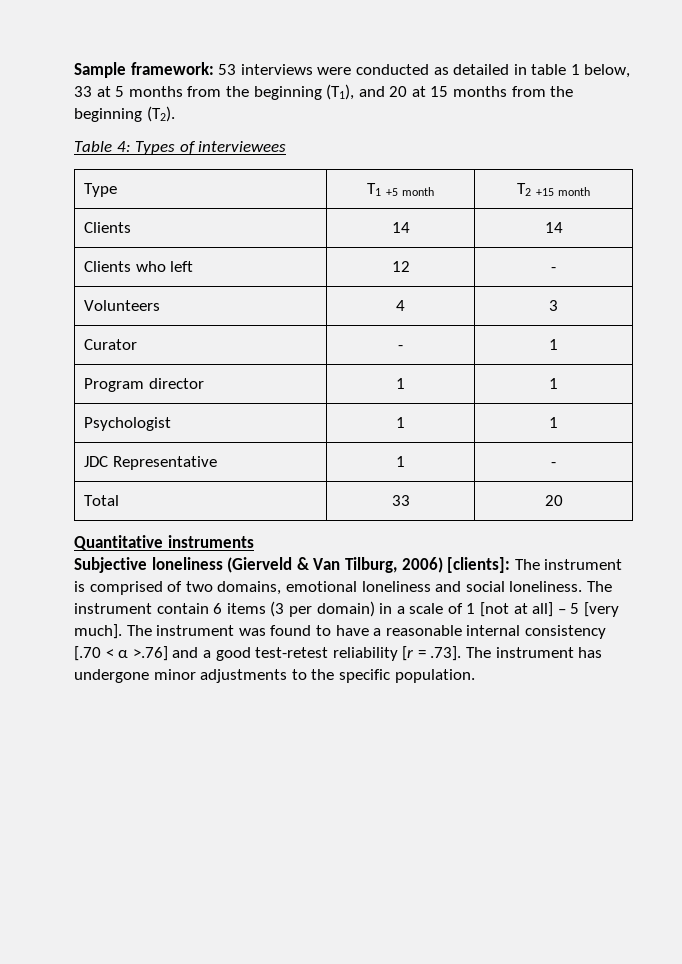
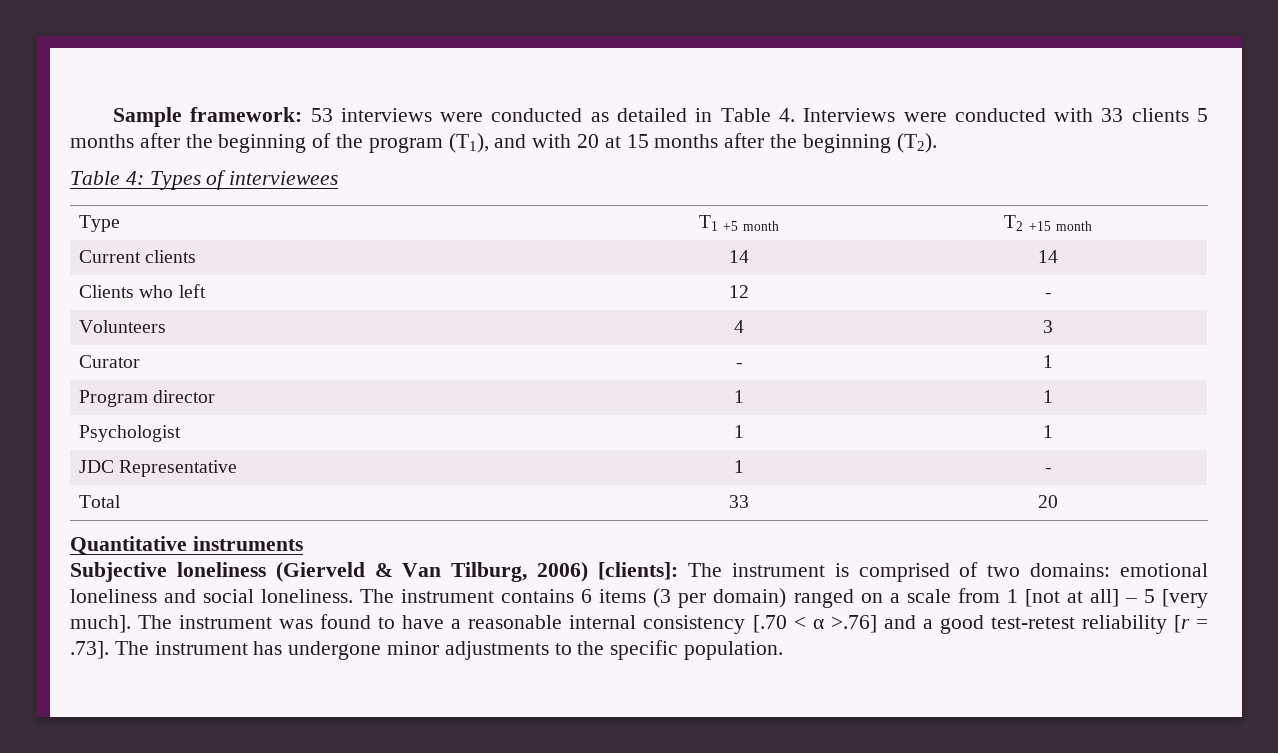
[531,64,631,78] [74,86,111,97] table 1 below, 33 at -> [720,108,1189,122] Table 4. Interviews were conducted with 33 clients
[187,86,322,100] from the beginning -> [139,133,443,153] after the beginning of the program
(385, 91) none -> [532,134,572,148] with
[511,86,546,97] from -> [724,133,765,148] after
[83,222,131,233] Clients -> [79,250,197,263] Current clients
[217,581,282,595] domains, -> [1030,563,1111,577] domains:
[156,603,209,614] contain -> [501,589,575,603] contains
[379,603,393,614] in -> [793,589,883,608] ranged on
[447,603,463,614] of -> [957,588,1000,603] from

